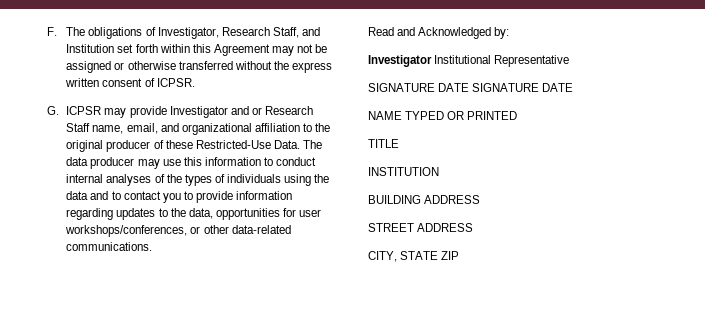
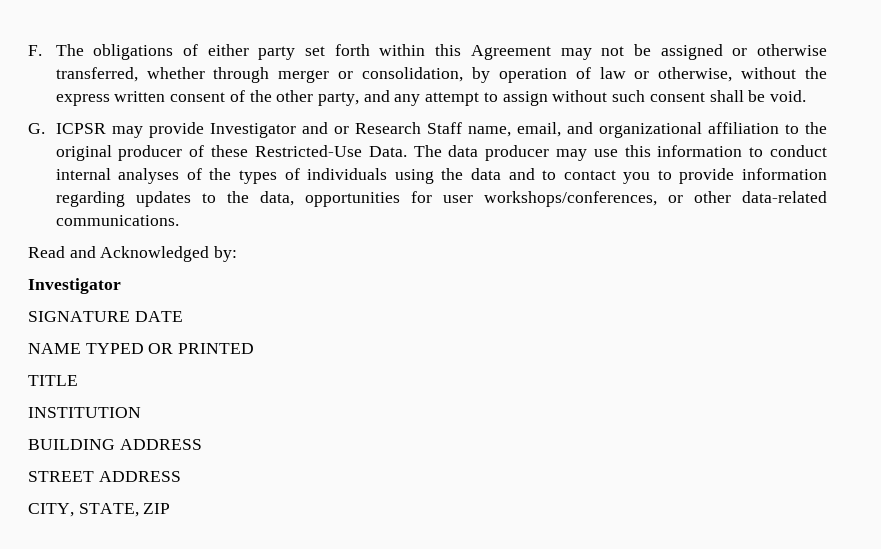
[157,27,321,39] [66,44,115,53] Investigator, Research Staff, and Institution -> [207,44,296,60] either party
[178,61,233,70] transferred -> [55,67,733,83] transferred, whether through merger or consolidation, by operation of law or otherwise,
[156,78,195,87] ICPSR. -> [249,90,806,106] the other party, and any attempt to assign without such consent shall be void.
[434,55,570,67] [368,83,574,92] Institutional Representative // SIGNATURE DATE SIGNATURE DATE -> [28,311,183,322] // SIGNATURE DATE
[400,251,439,260] STATE -> [78,503,139,517] STATE,

